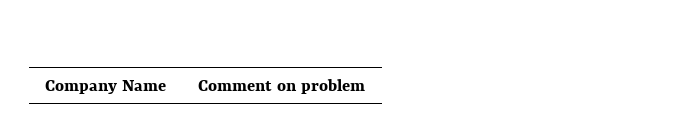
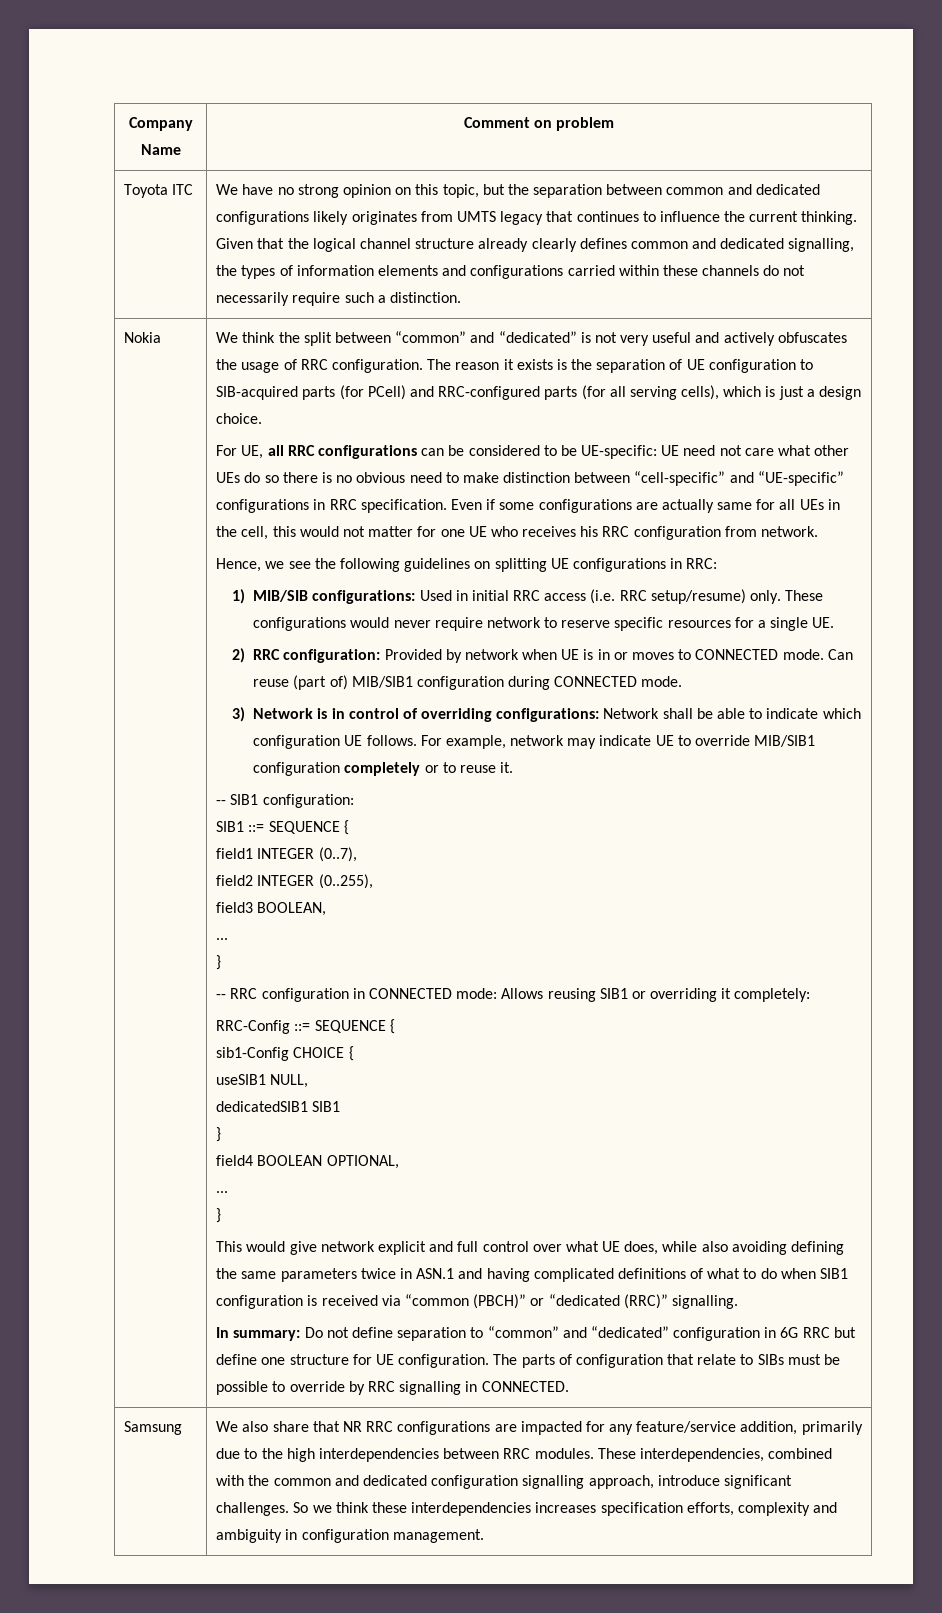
(365, 86) none -> [124,184,194,198] [216,184,820,198] [216,211,858,225] [216,238,855,252] [216,265,806,279] [216,292,461,306] [124,332,162,343] [216,331,847,346] [216,359,814,373] [216,385,862,400] [216,413,263,424] [216,445,850,459] [216,471,844,486] [216,499,840,513] [216,526,819,540] [216,558,718,572] [232,589,824,604] [253,617,835,631] [232,648,853,663] [253,675,683,690] [232,707,861,722] [253,735,816,749] [253,762,514,776] [216,794,354,808] [216,820,349,835] [216,847,357,862] [216,874,373,889] [216,902,327,916] [216,938,229,940] [216,955,222,970] [216,988,811,1002] [216,1019,395,1034] [216,1046,354,1061] [216,1074,309,1088] [216,1101,341,1112] [216,1127,222,1142] [216,1155,399,1169] [216,1191,229,1193] [216,1208,222,1223] [216,1241,845,1255] [216,1268,849,1282] [216,1294,738,1309] [216,1326,856,1341] [216,1354,841,1368] [216,1381,569,1395] [124,1421,183,1435] [216,1421,863,1435] [216,1448,833,1462] [216,1475,792,1489] [216,1502,838,1516] [216,1529,484,1543] // Toyota ITC | We have no strong opinion on this topic, but the separation between common and dedicated configurations likely originates from UMTS legacy that continues to influence the current thinking. Given that the logical channel structure already clearly defines common and dedicated signalling, the types of information elements and configurations carried within these channels do not necessarily require such a distinction. // Nokia | We think the split between “common” and “dedicated” is not very useful and actively obfuscates the usage of RRC configuration. The reason it exists is the separation of UE configuration to SIB-acquired parts (for PCell) and RRC-configured parts (for all serving cells), which is just a design choice. // For UE, all RRC configurations can be considered to be UE-specific: UE need not care what other UEs do so there is no obvious need to make distinction between “cell-specific” and “UE-specific” configurations in RRC specification. Even if some configurations are actually same for all UEs in the cell, this would not matter for one UE who receives his RRC configuration from network. // Hence, we see the following guidelines on splitting UE configurations in RRC: // 1) MIB/SIB configurations: Used in initial RRC access (i.e. RRC setup/resume) only. These configurations would never require network to reserve specific resources for a single UE. // 2) RRC configuration: Provided by network when UE is in or moves to CONNECTED mode. Can reuse (part of) MIB/SIB1 configuration during CONNECTED mode. // 3) Network is in control of overriding configurations: Network shall be able to indicate which configuration UE follows. For example, network may indicate UE to override MIB/SIB1 configuration completely or to reuse it. // -- SIB1 configuration: // SIB1 ::= SEQUENCE { // field1 INTEGER (0..7), // field2 INTEGER (0..255), // field3 BOOLEAN, // ... // } // -- RRC configuration in CONNECTED mode: Allows reusing SIB1 or overriding it completely: // RRC-Config ::= SEQUENCE { // sib1-Config CHOICE { // useSIB1 NULL, // dedicatedSIB1 SIB1 // } // field4 BOOLEAN OPTIONAL, // ... // } // This would give network explicit and full control over what UE does, while also avoiding defining the same parameters twice in ASN.1 and having complicated definitions of what to do when SIB1 configuration is received via “common (PBCH)” or “dedicated (RRC)” signalling. // In summary: Do not define separation to “common” and “dedicated” configuration in 6G RRC but define one structure for UE configuration. The parts of configuration that relate to SIBs must be possible to override by RRC signalling in CONNECTED. // Samsung | We also share that NR RRC configurations are impacted for any feature/service addition, primarily due to the high interdependencies between RRC modules. These interdependencies, combined with the common and dedicated configuration signalling approach, introduce significant challenges. So we think these interdependencies increases specification efforts, complexity and ambiguity in configuration management.

